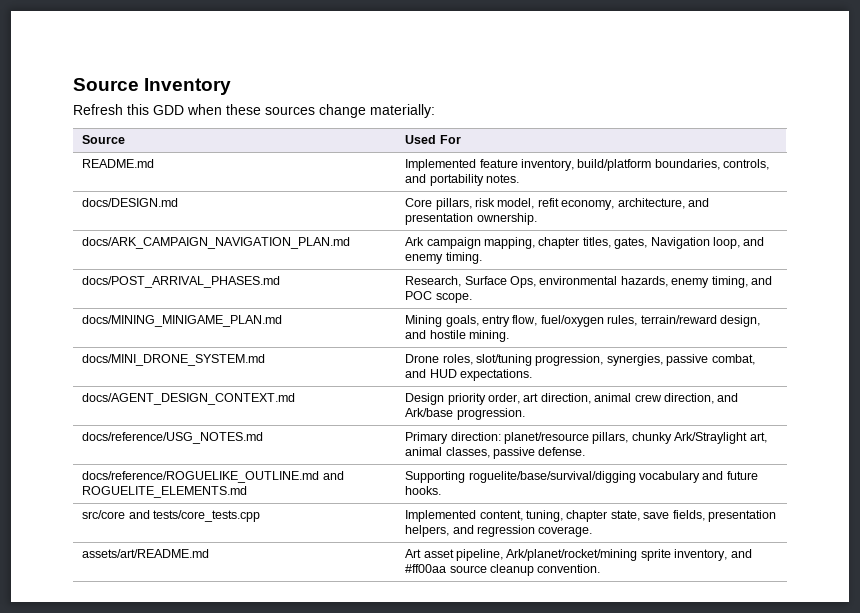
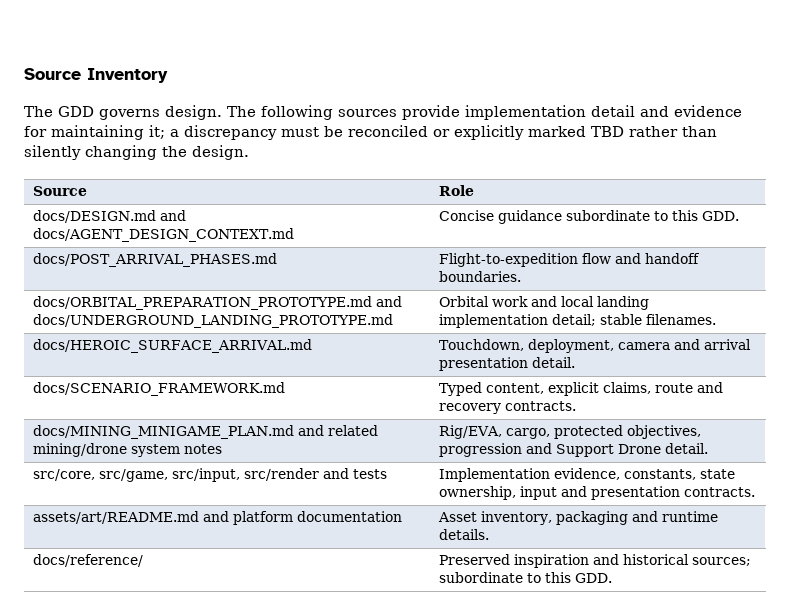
[73,104,435,118] [82,135,126,144] [405,135,461,144] [82,159,155,168] [405,159,770,171] [405,174,519,186] [82,198,179,207] [405,198,709,210] [405,213,537,225] [82,237,351,249] [405,237,765,249] [405,252,482,264] [82,276,281,288] [405,276,772,288] [405,291,472,303] [82,315,283,327] [405,315,760,327] [405,330,509,342] [82,354,266,366] [405,354,755,366] [405,369,532,381] [82,393,296,405] [405,393,739,405] [405,408,525,420] [82,432,264,444] [405,432,767,444] [405,447,586,459] [82,471,344,483] [82,486,248,498] [405,471,758,483] [405,486,442,495] [82,510,260,522] [405,510,776,522] [405,525,593,537] [82,549,210,558] [405,549,752,561] [405,564,601,576] Refresh this GDD when these sources change materially: // Source | Used For // README.md | Implemented feature inventory, build/platform boundaries, controls, and portability notes. // docs/DESIGN.md | Core pillars, risk model, refit economy, architecture, and presentation ownership. // docs/ARK_CAMPAIGN_NAVIGATION_PLAN.md | Ark campaign mapping, chapter titles, gates, Navigation loop, and enemy timing. // docs/POST_ARRIVAL_PHASES.md | Research, Surface Ops, environmental hazards, enemy timing, and POC scope. // docs/MINING_MINIGAME_PLAN.md | Mining goals, entry flow, fuel/oxygen rules, terrain/reward design, and hostile mining. // docs/MINI_DRONE_SYSTEM.md | Drone roles, slot/tuning progression, synergies, passive combat, and HUD expectations. // docs/AGENT_DESIGN_CONTEXT.md | Design priority order, art direction, animal crew direction, and Ark/base progression. // docs/reference/USG_NOTES.md | Primary direction: planet/resource pillars, chunky Ark/Straylight art, animal classes, passive defense. // docs/reference/ROGUELIKE_OUTLINE.md and ROGUELITE_ELEMENTS.md | Supporting roguelite/base/survival/digging vocabulary and future hooks. // src/core and tests/core_tests.cpp | Implemented content, tuning, chapter state, save fields, presentation helpers, and regression coverage. // assets/art/README.md | Art asset pipeline, Ark/planet/rocket/mining sprite inventory, and #ff00aa source cleanup convention. -> [24,105,742,120] [24,125,717,140] [24,145,249,160] [33,186,88,196] [439,185,475,196] [33,210,187,223] [33,228,295,242] [439,210,740,224] [33,253,278,267] [439,253,701,267] [439,271,522,282] [33,296,403,310] [33,314,394,328] [439,296,650,310] [439,314,717,328] [33,339,313,353] [439,339,752,353] [439,357,576,371] [33,382,286,396] [439,382,724,396] [439,401,577,414] [33,425,379,439] [33,443,223,457] [439,425,702,439] [439,443,709,457] [33,468,388,482] [439,468,736,482] [439,486,756,500] [33,511,403,525] [438,511,719,525] [439,529,490,540] [33,554,144,567] [439,554,752,568] [439,572,613,583] The GDD governs design. The following sources provide implementation detail and evidence for maintaining it; a discrepancy must be reconciled or explicitly marked TBD rather than silently changing the design. // Source | Role // docs/DESIGN.md and docs/AGENT_DESIGN_CONTEXT.md | Concise guidance subordinate to this GDD. // docs/POST_ARRIVAL_PHASES.md | Flight-to-expedition flow and handoff boundaries. // docs/ORBITAL_PREPARATION_PROTOTYPE.md and docs/UNDERGROUND_LANDING_PROTOTYPE.md | Orbital work and local landing implementation detail; stable filenames. // docs/HEROIC_SURFACE_ARRIVAL.md | Touchdown, deployment, camera and arrival presentation detail. // docs/SCENARIO_FRAMEWORK.md | Typed content, explicit claims, route and recovery contracts. // docs/MINING_MINIGAME_PLAN.md and related mining/drone system notes | Rig/EVA, cargo, protected objectives, progression and Support Drone detail. // src/core, src/game, src/input, src/render and tests | Implementation evidence, constants, state ownership, input and presentation contracts. // assets/art/README.md and platform documentation | Asset inventory, packaging and runtime details. // docs/reference/ | Preserved inspiration and historical sources; subordinate to this GDD.

